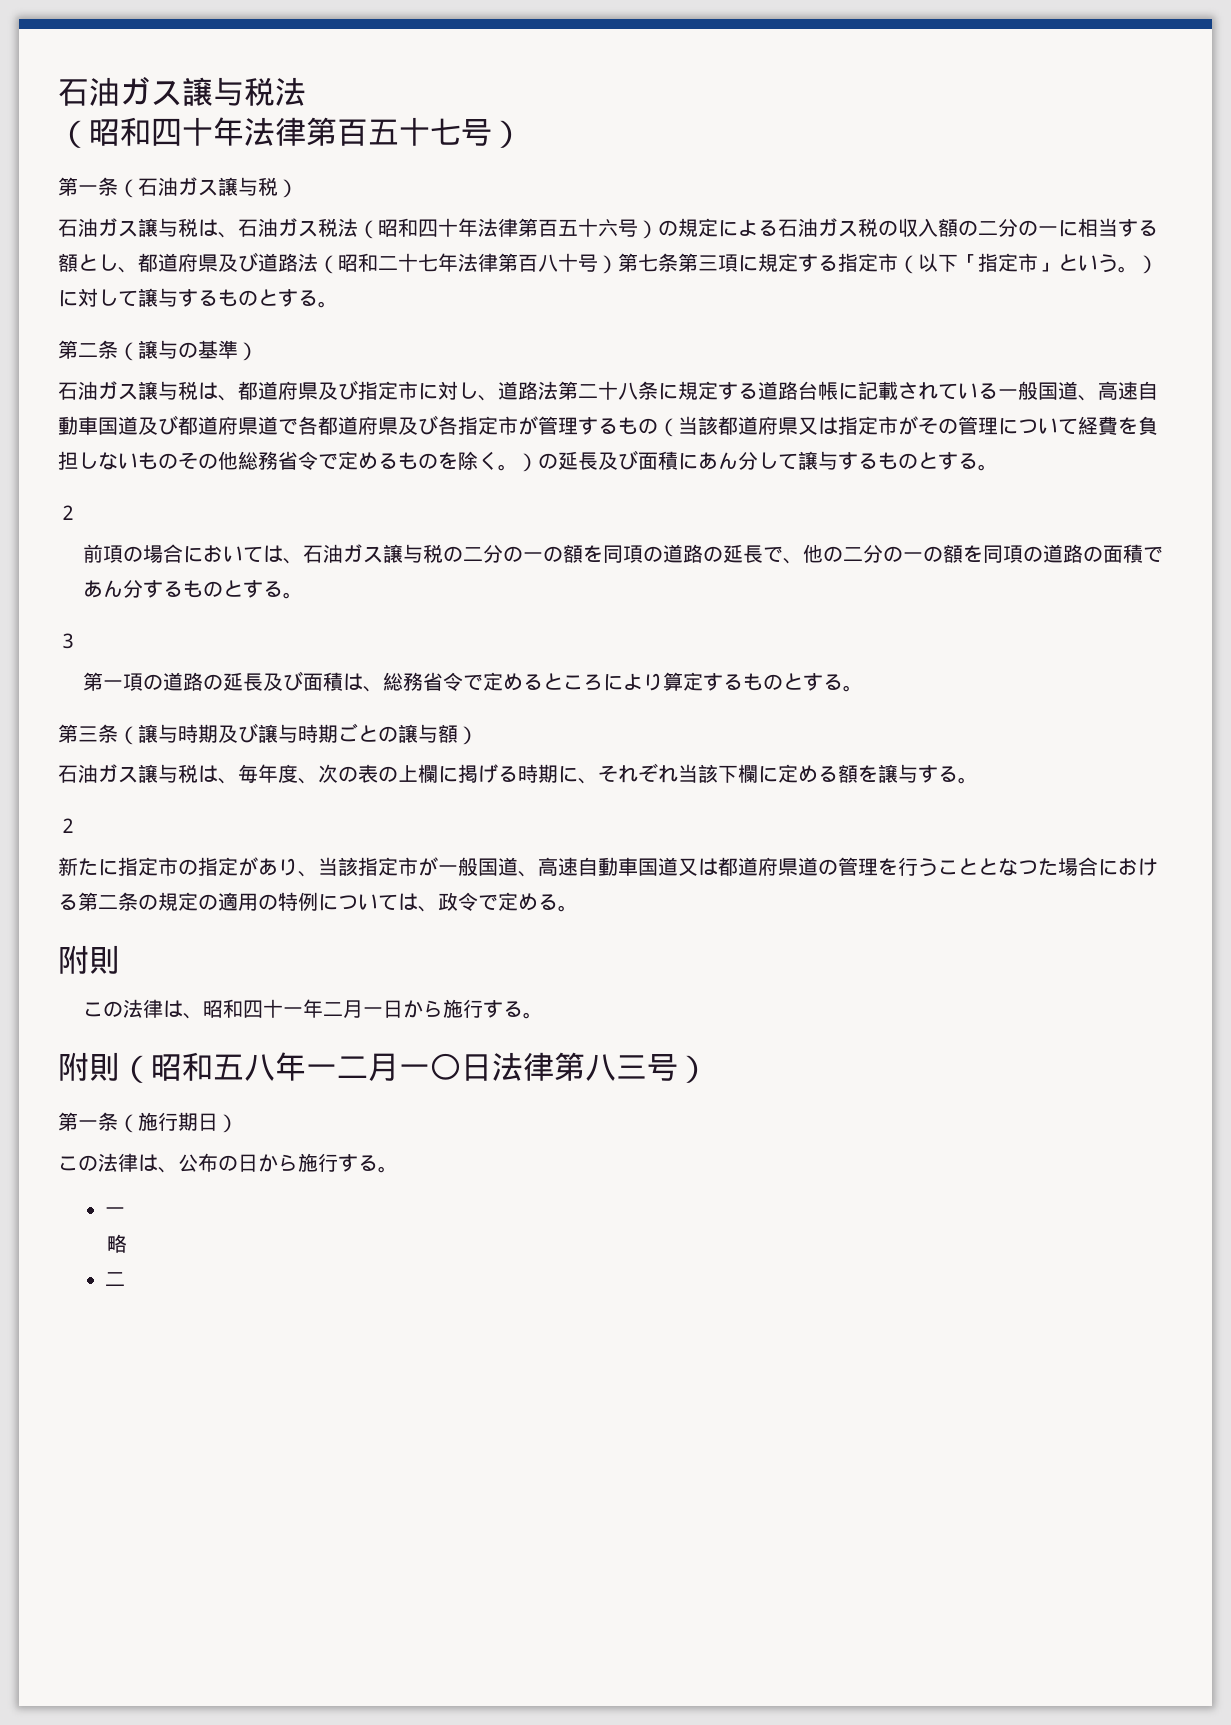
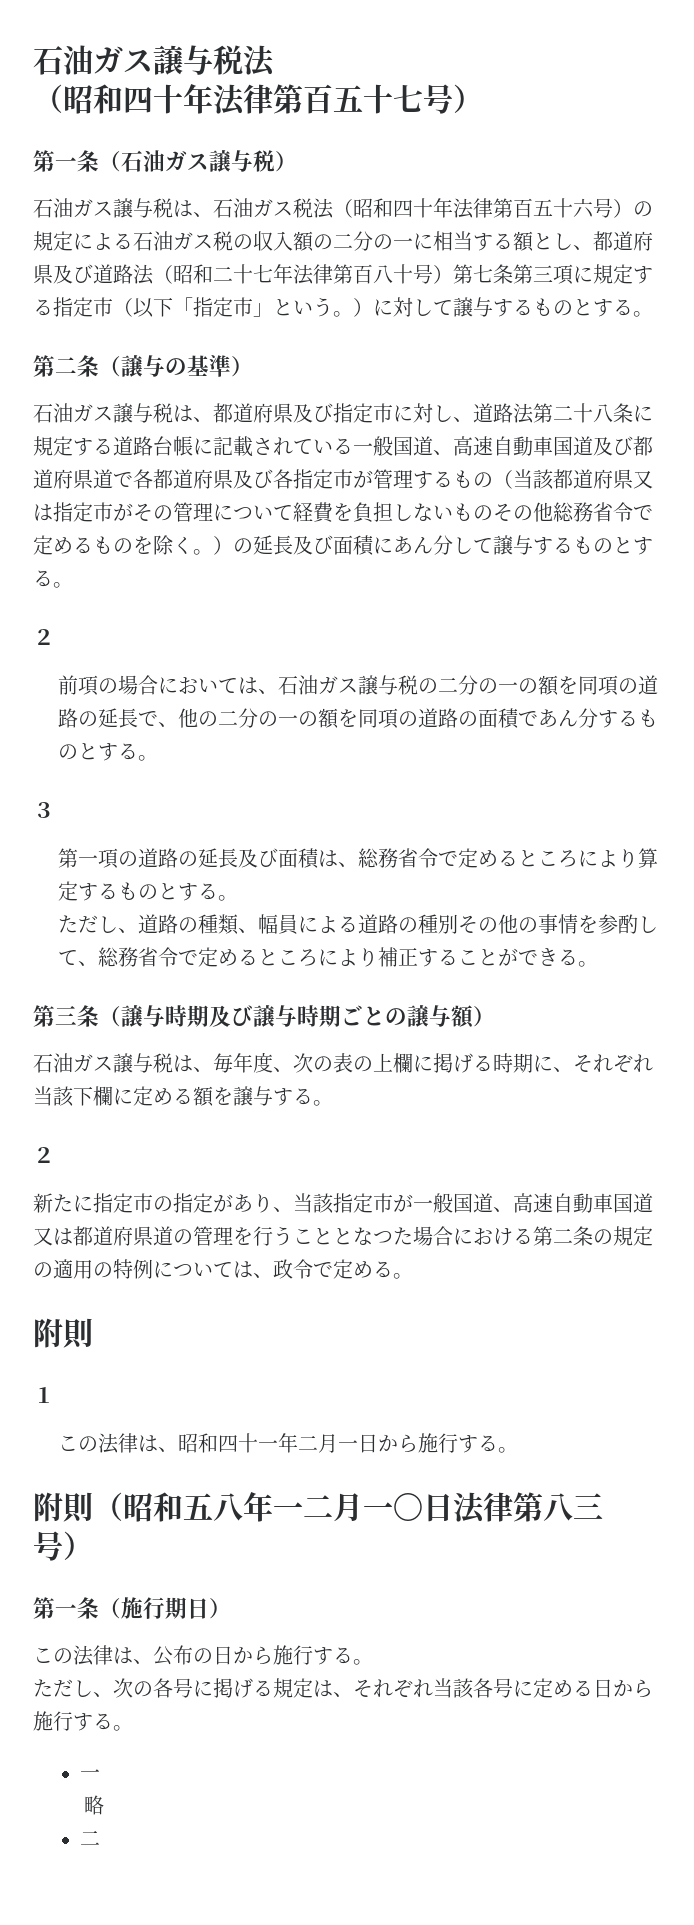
(863, 688) none -> [58,914,659,935] [58,947,599,967] // ただし、道路の種類、幅員による道路の種別その他の事情を参酌して、総務省令で定めるところにより補正することができる。
(120, 959) none -> [33,1387,55,1403] // １
(398, 1169) none -> [33,1678,653,1699] [33,1711,133,1731] // ただし、次の各号に掲げる規定は、それぞれ当該各号に定める日から施行する。

